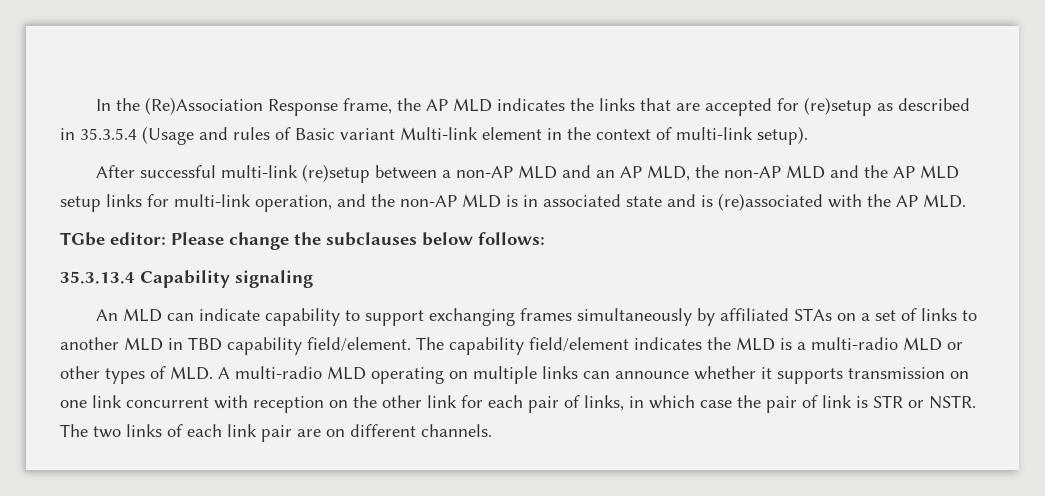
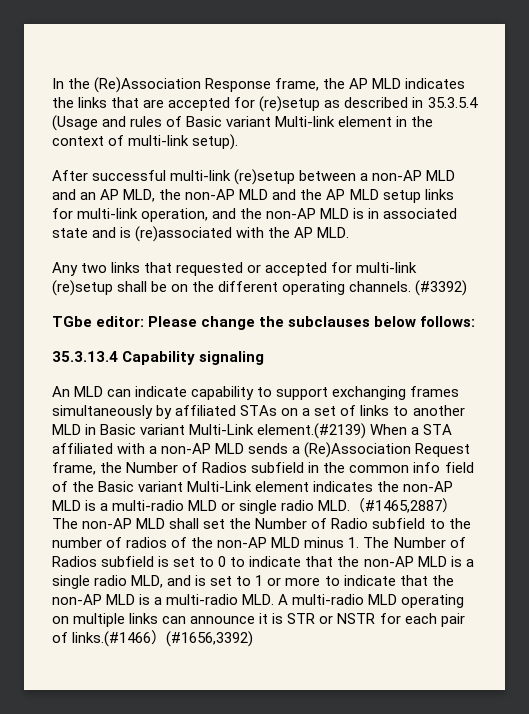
(966, 201) none -> [52,262,418,276] [52,280,468,296] // Any two links that requested or accepted for multi-link (re)setup shall be on the different operating channels. (#3392)
[188,337,731,355] TBD capability field/element. The capability field/element indicates the -> [100,423,453,439] [52,442,471,458] [52,462,474,475] [52,481,454,492] Basic variant Multi-Link element.(#2139) When a STA affiliated with a non-AP MLD sends a (Re)Association Request frame, the Number of Radios subfield in the common info field of the Basic variant Multi-Link element indicates the non-AP
[60,366,166,384] other types of -> [239,498,458,514] [52,518,471,529] [52,537,466,548] [52,556,474,567] [52,575,454,589] [52,594,239,605] single radio MLD.（#1465,2887）The non-AP MLD shall set the Number of Radio subfield to the number of radios of the non-AP MLD minus 1. The Number of Radios subfield is set to 0 to indicate that the non-AP MLD is a single radio MLD, and is set to 1 or more to indicate that the non-AP MLD is a multi-radio
[694,366,969,384] [60,395,976,413] [60,424,492,442] whether it supports transmission on one link concurrent with reception on the other link for each pair of links, in which case the pair of link is STR or NSTR. The two links of each link pair are on different channels. -> [259,613,465,627] [52,630,254,647] it is STR or NSTR for each pair of links.(#1466）(#1656,3392)

